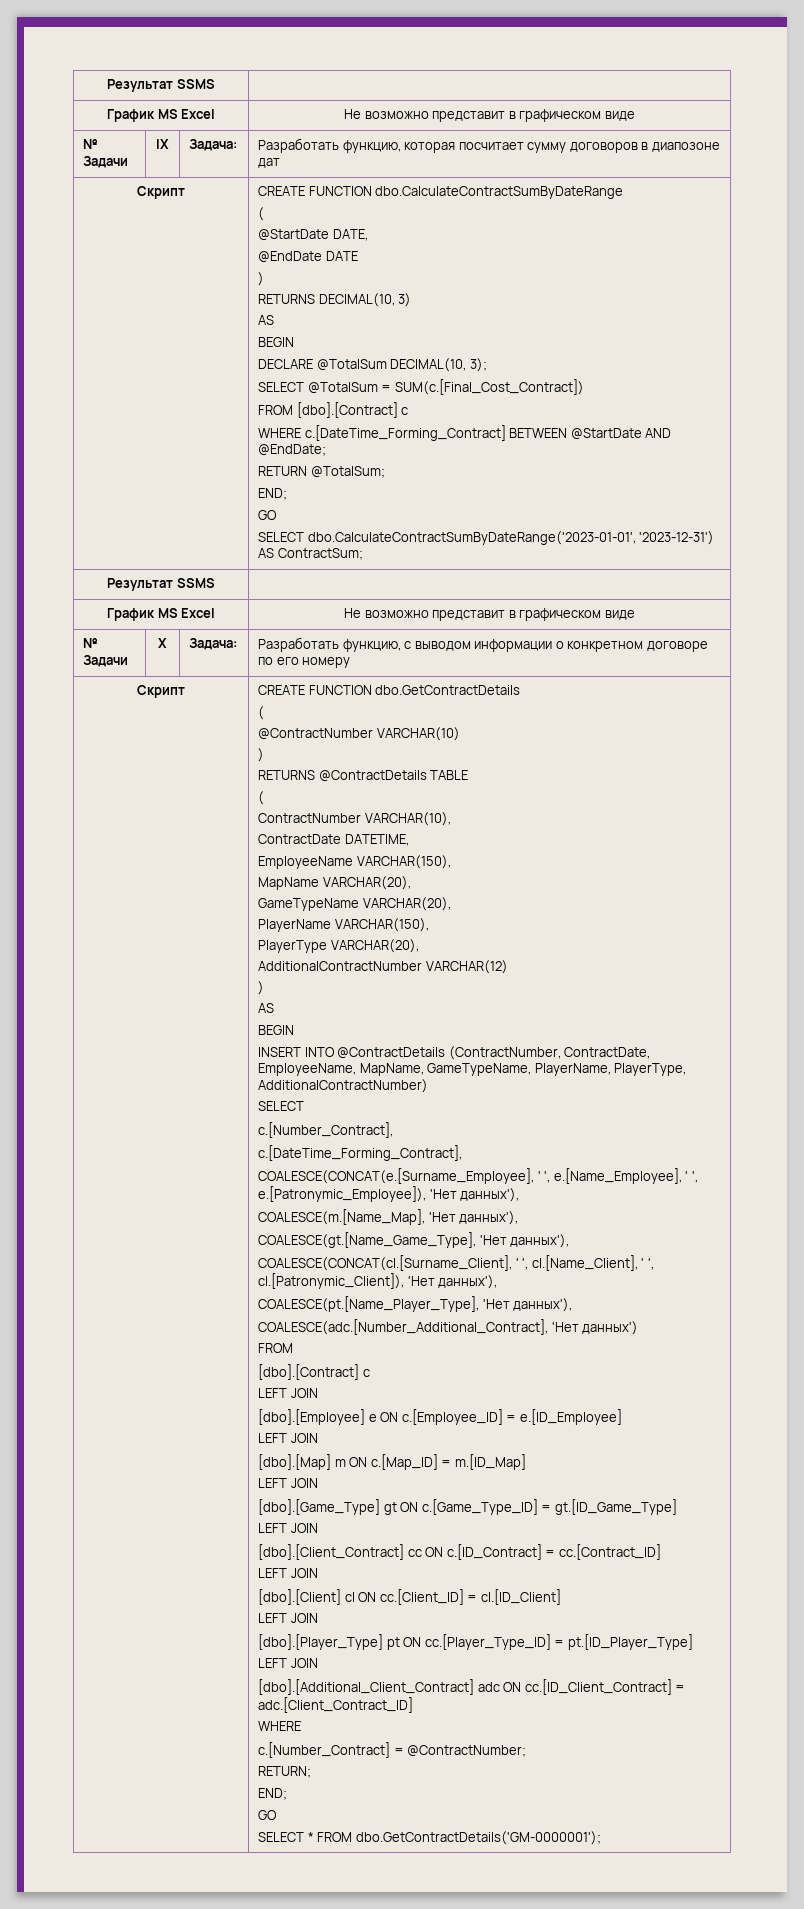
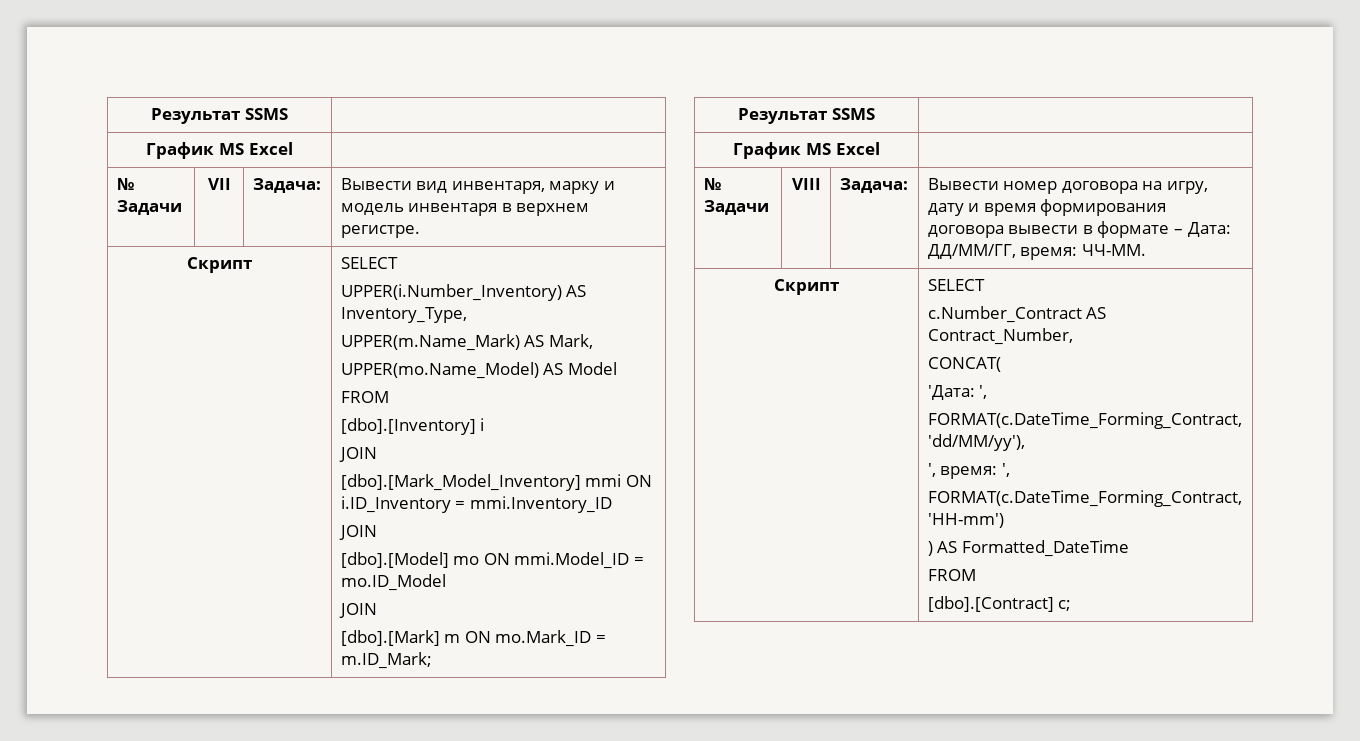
[107,79,215,92] [106,109,216,122] [344,109,635,122] [82,139,98,149] [82,156,128,168] [156,139,169,149] [188,139,237,151] [257,138,720,153] [257,158,280,168] [137,186,185,199] [257,186,624,199] [257,207,264,221] [257,229,368,241] [257,251,358,263] [257,272,264,286] [257,293,412,307] [257,315,274,325] [257,337,294,347] [257,358,487,372] [257,379,584,395] [257,402,409,418] [257,425,672,441] [257,444,326,456] [257,466,385,478] [257,488,287,500] [257,510,277,520] [257,531,715,545] [257,548,363,560] [107,578,215,591] [106,608,216,621] [344,608,635,621] [82,638,98,648] [82,655,128,667] [158,638,167,648] [188,638,237,650] [257,637,708,652] [257,657,351,668] [137,685,185,698] [257,685,521,695] [257,706,264,720] [257,727,460,741] [257,748,264,762] [257,770,469,782] [257,791,264,805] [257,812,451,826] [257,834,409,846] [257,855,451,869] [257,876,411,890] [257,897,451,911] [257,918,429,932] [257,939,419,953] [257,960,508,974] [257,981,264,995] [257,1003,274,1013] [257,1025,294,1035] [257,1046,651,1060] [257,1063,687,1076] [257,1079,428,1093] [257,1101,304,1111] [257,1122,393,1138] [257,1145,462,1161] [257,1168,698,1184] [257,1186,520,1202] [257,1209,519,1225] [257,1232,570,1248] [257,1255,654,1271] [257,1273,498,1289] [257,1296,573,1312] [257,1319,639,1335] [257,1343,293,1353] [257,1364,370,1380] [257,1388,318,1398] [257,1409,622,1425] [257,1433,318,1443] [257,1454,526,1470] [257,1478,318,1488] [257,1499,677,1515] [257,1523,318,1533] [257,1544,661,1560] [257,1568,318,1578] [257,1589,561,1605] [257,1613,318,1623] [257,1634,693,1650] [257,1658,318,1668] [257,1679,686,1695] [257,1697,413,1713] [257,1721,301,1731] [257,1742,527,1758] [257,1766,311,1778] [257,1788,287,1800] [257,1810,277,1820] [257,1831,601,1845] Результат SSMS | // График MS Excel | Не возможно представит в графическом виде // № Задачи | IX | Задача: | Разработать функцию, которая посчитает сумму договоров в диапозоне дат // Скрипт | CREATE FUNCTION dbo.CalculateContractSumByDateRange // ( // @StartDate DATE, // @EndDate DATE // ) // RETURNS DECIMAL(10, 3) // AS // BEGIN // DECLARE @TotalSum DECIMAL(10, 3); // SELECT @TotalSum = SUM(c.[Final_Cost_Contract]) // FROM [dbo].[Contract] c // WHERE c.[DateTime_Forming_Contract] BETWEEN @StartDate AND @EndDate; // RETURN @TotalSum; // END; // GO // SELECT dbo.CalculateContractSumByDateRange('2023-01-01', '2023-12-31') AS ContractSum; // Результат SSMS | // График MS Excel | Не возможно представит в графическом виде // № Задачи | X | Задача: | Разработать функцию, с выводом информации о конкретном договоре по его номеру // Скрипт | CREATE FUNCTION dbo.GetContractDetails // ( // @ContractNumber VARCHAR(10) // ) // RETURNS @ContractDetails TABLE // ( // ContractNumber VARCHAR(10), // ContractDate DATETIME, // EmployeeName VARCHAR(150), // MapName VARCHAR(20), // GameTypeName VARCHAR(20), // PlayerName VARCHAR(150), // PlayerType VARCHAR(20), // AdditionalContractNumber VARCHAR(12) // ) // AS // BEGIN // INSERT INTO @ContractDetails (ContractNumber, ContractDate, EmployeeName, MapName, GameTypeName, PlayerName, PlayerType, AdditionalContractNumber) // SELECT // c.[Number_Contract], // c.[DateTime_Forming_Contract], // COALESCE(CONCAT(e.[Surname_Employee], ' ', e.[Name_Employee], ' ', e.[Patronymic_Employee]), 'Нет данных'), // COALESCE(m.[Name_Map], 'Нет данных'), // COALESCE(gt.[Name_Game_Type], 'Нет данных'), // COALESCE(CONCAT(cl.[Surname_Client], ' ', cl.[Name_Client], ' ', cl.[Patronymic_Client]), 'Нет данных'), // COALESCE(pt.[Name_Player_Type], 'Нет данных'), // COALESCE(adc.[Number_Additional_Contract], 'Нет данных') // FROM // [dbo].[Contract] c // LEFT JOIN // [dbo].[Employee] e ON c.[Employee_ID] = e.[ID_Employee] // LEFT JOIN // [dbo].[Map] m ON c.[Map_ID] = m.[ID_Map] // LEFT JOIN // [dbo].[Game_Type] gt ON c.[Game_Type_ID] = gt.[ID_Game_Type] // LEFT JOIN // [dbo].[Client_Contract] cc ON c.[ID_Contract] = cc.[Contract_ID] // LEFT JOIN // [dbo].[Client] cl ON cc.[Client_ID] = cl.[ID_Client] // LEFT JOIN // [dbo].[Player_Type] pt ON cc.[Player_Type_ID] = pt.[ID_Player_Type] // LEFT JOIN // [dbo].[Additional_Client_Contract] adc ON cc.[ID_Client_Contract] = adc.[Client_Contract_ID] // WHERE // c.[Number_Contract] = @ContractNumber; // RETURN; // END; // GO // SELECT * FROM dbo.GetContractDetails('GM-0000001'); -> [151,108,288,124] [146,142,293,159] [116,178,134,190] [116,200,182,215] [207,178,231,190] [252,178,321,193] [340,178,615,194] [340,203,590,216] [340,225,420,238] [187,257,252,273] [340,257,398,269] [340,284,587,301] [340,307,467,323] [340,334,593,351] [340,362,617,379] [340,391,389,403] [340,418,485,435] [338,447,377,462] [340,474,652,491] [340,496,612,513] [338,525,377,540] [340,552,644,569] [340,574,446,591] [338,603,377,618] [340,630,606,647] [340,652,432,669] [738,108,875,124] [733,142,880,159] [703,178,721,190] [703,200,769,215] [791,178,821,190] [839,178,908,193] [927,178,1208,194] [927,199,1167,216] [927,221,1231,238] [927,244,1146,260] [774,279,839,295] [927,279,985,291] [927,306,1107,323] [927,328,1073,345] [927,357,1001,372] [927,385,988,400] [927,412,1242,429] [927,434,1025,451] [927,463,1010,479] [927,490,1242,507] [927,513,1004,528] [927,540,1129,557] [927,569,976,581] [927,596,1072,612] Результат SSMS | // График MS Excel | // № Задачи | VII | Задача: | Вывести вид инвентаря, марку и модель инвентаря в верхнем регистре. // Скрипт | SELECT // UPPER(i.Number_Inventory) AS Inventory_Type, // UPPER(m.Name_Mark) AS Mark, // UPPER(mo.Name_Model) AS Model // FROM // [dbo].[Inventory] i // JOIN // [dbo].[Mark_Model_Inventory] mmi ON i.ID_Inventory = mmi.Inventory_ID // JOIN // [dbo].[Model] mo ON mmi.Model_ID = mo.ID_Model // JOIN // [dbo].[Mark] m ON mo.Mark_ID = m.ID_Mark; // Результат SSMS | // График MS Excel | // № Задачи | VIII | Задача: | Вывести номер договора на игру, дату и время формирования договора вывести в формате – Дата: ДД/ММ/ГГ, время: ЧЧ-ММ. // Скрипт | SELECT // c.Number_Contract AS Contract_Number, // CONCAT( // 'Дата: ', // FORMAT(c.DateTime_Forming_Contract, 'dd/MM/yy'), // ', время: ', // FORMAT(c.DateTime_Forming_Contract, 'HH-mm') // ) AS Formatted_DateTime // FROM // [dbo].[Contract] c;

